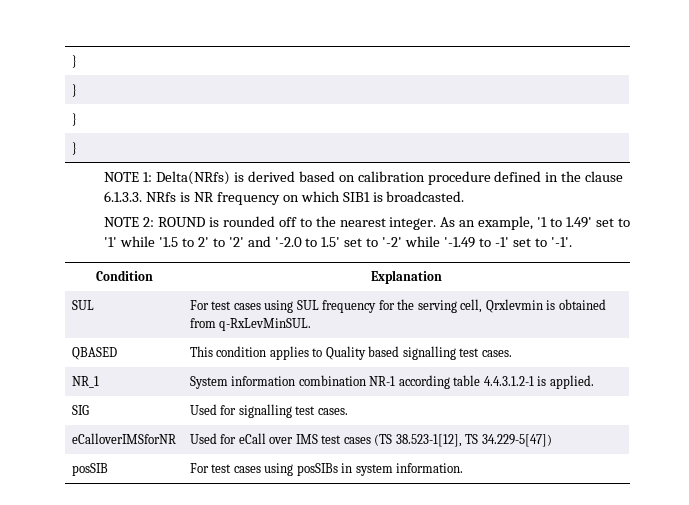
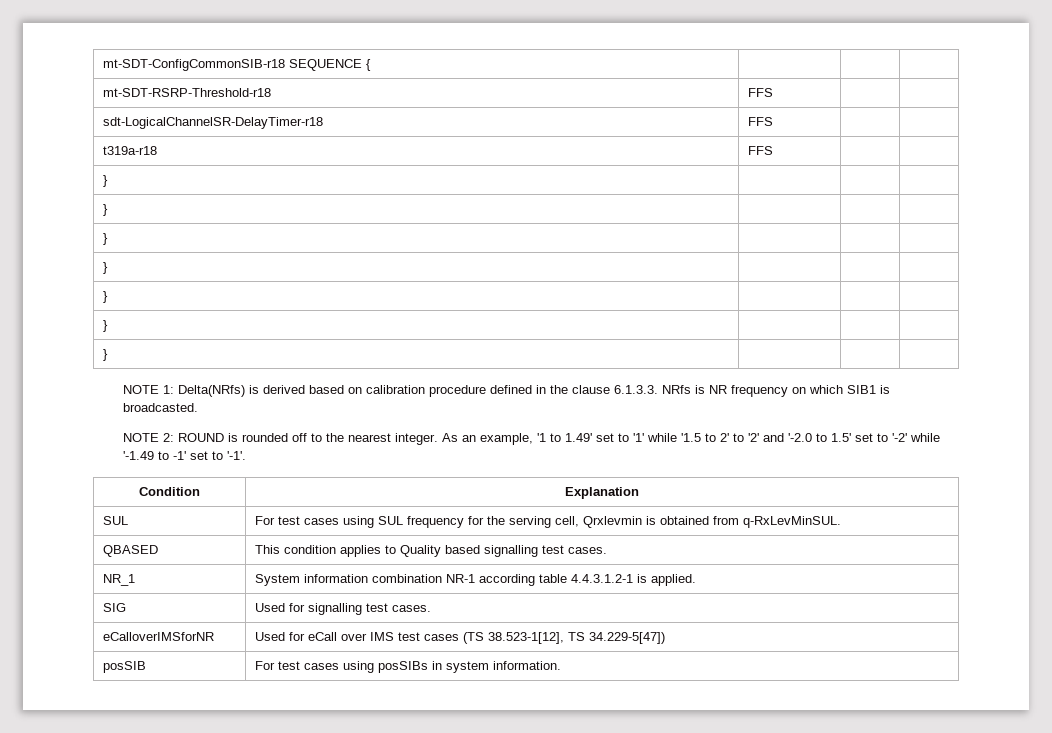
(71, 61) none -> [102,59,371,71] [102,88,271,97] [747,88,773,97] [102,117,323,129] [747,117,773,126] [102,146,157,155] [747,146,773,155] [102,175,108,187] [102,204,108,216] [102,233,108,245] mt-SDT-ConfigCommonSIB-r18 SEQUENCE { | | | // mt-SDT-RSRP-Threshold-r18 | FFS | | // sdt-LogicalChannelSR-DelayTimer-r18 | FFS | | // t319a-r18 | FFS | | // } | | | // } | | | // } | | | //

